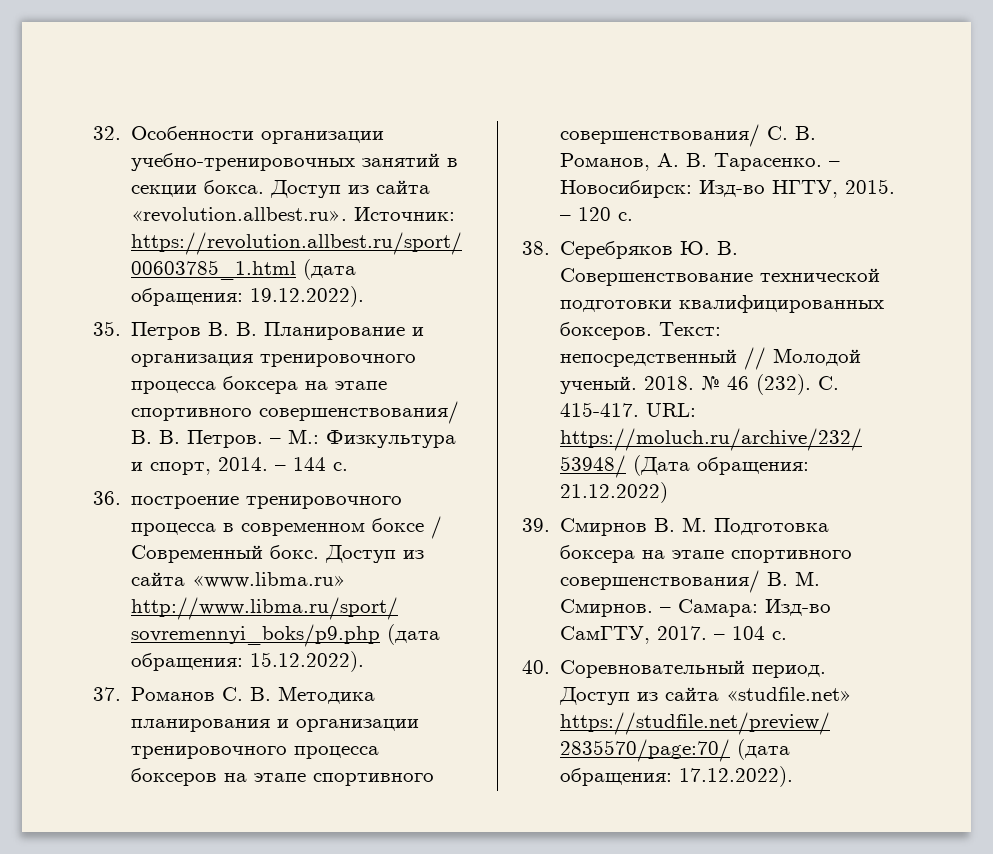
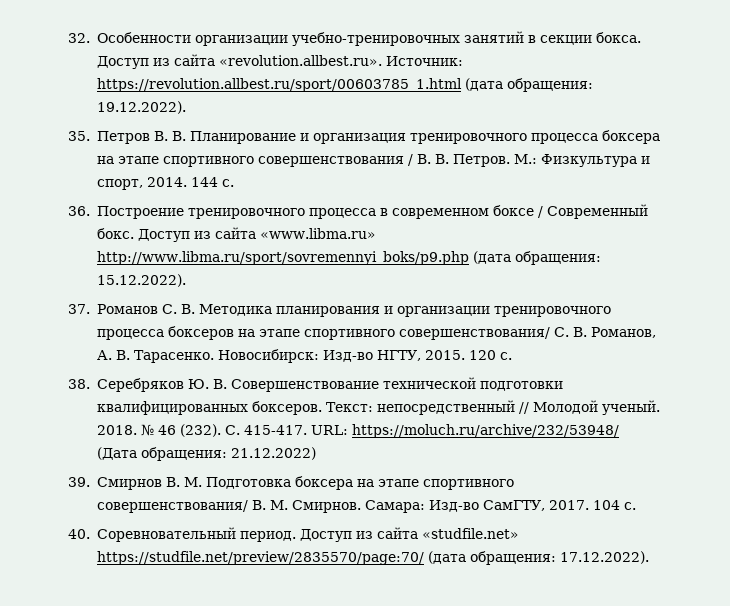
[259,401,460,424] совершенствования/ -> [257,154,413,167] совершенствования /
[270,438,282,444] – -> (510, 160) none
[275,465,287,471] – -> (187, 182) none
[131,496,240,509] построение -> [96,206,184,219] Построение
[829,161,841,167] – -> (214, 356) none
[560,215,572,221] – -> (465, 355) none
[660,607,672,613] – -> (361, 506) none
[714,634,726,640] – -> (589, 505) none

